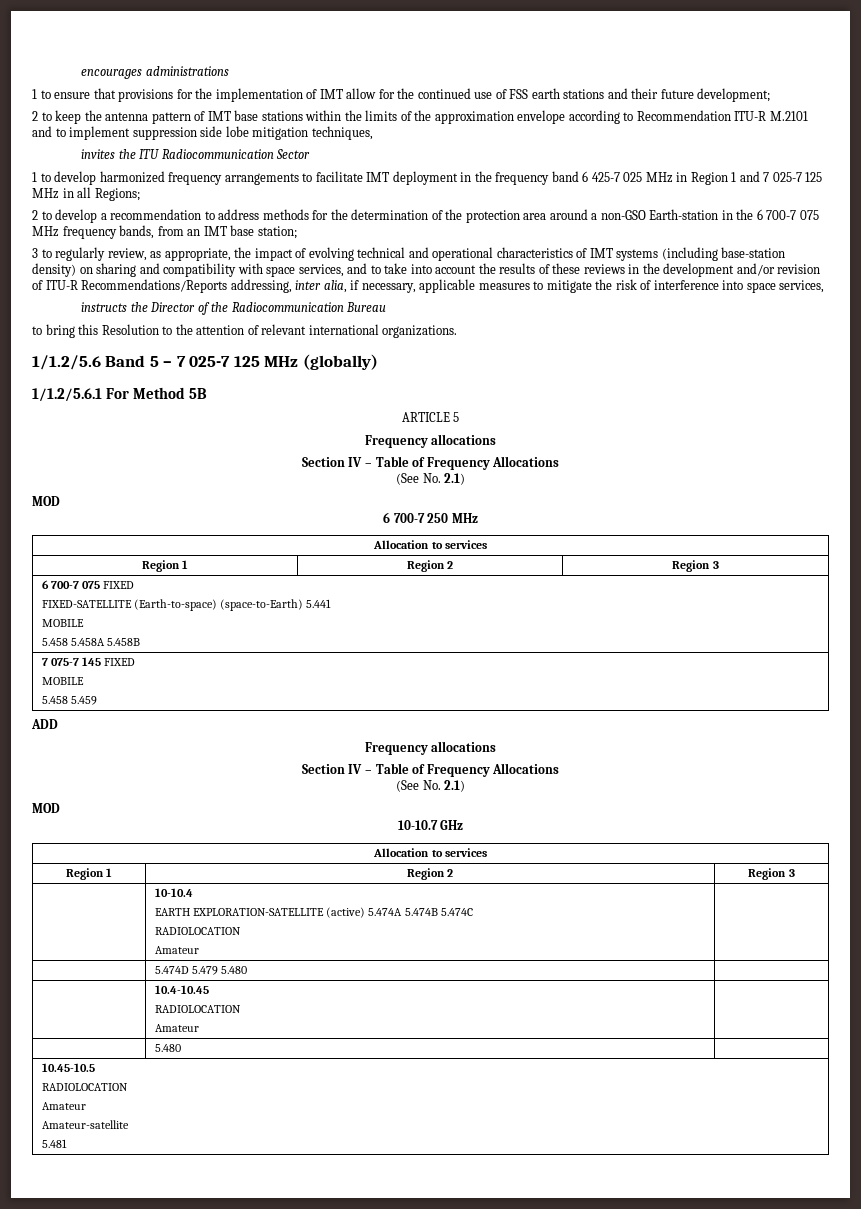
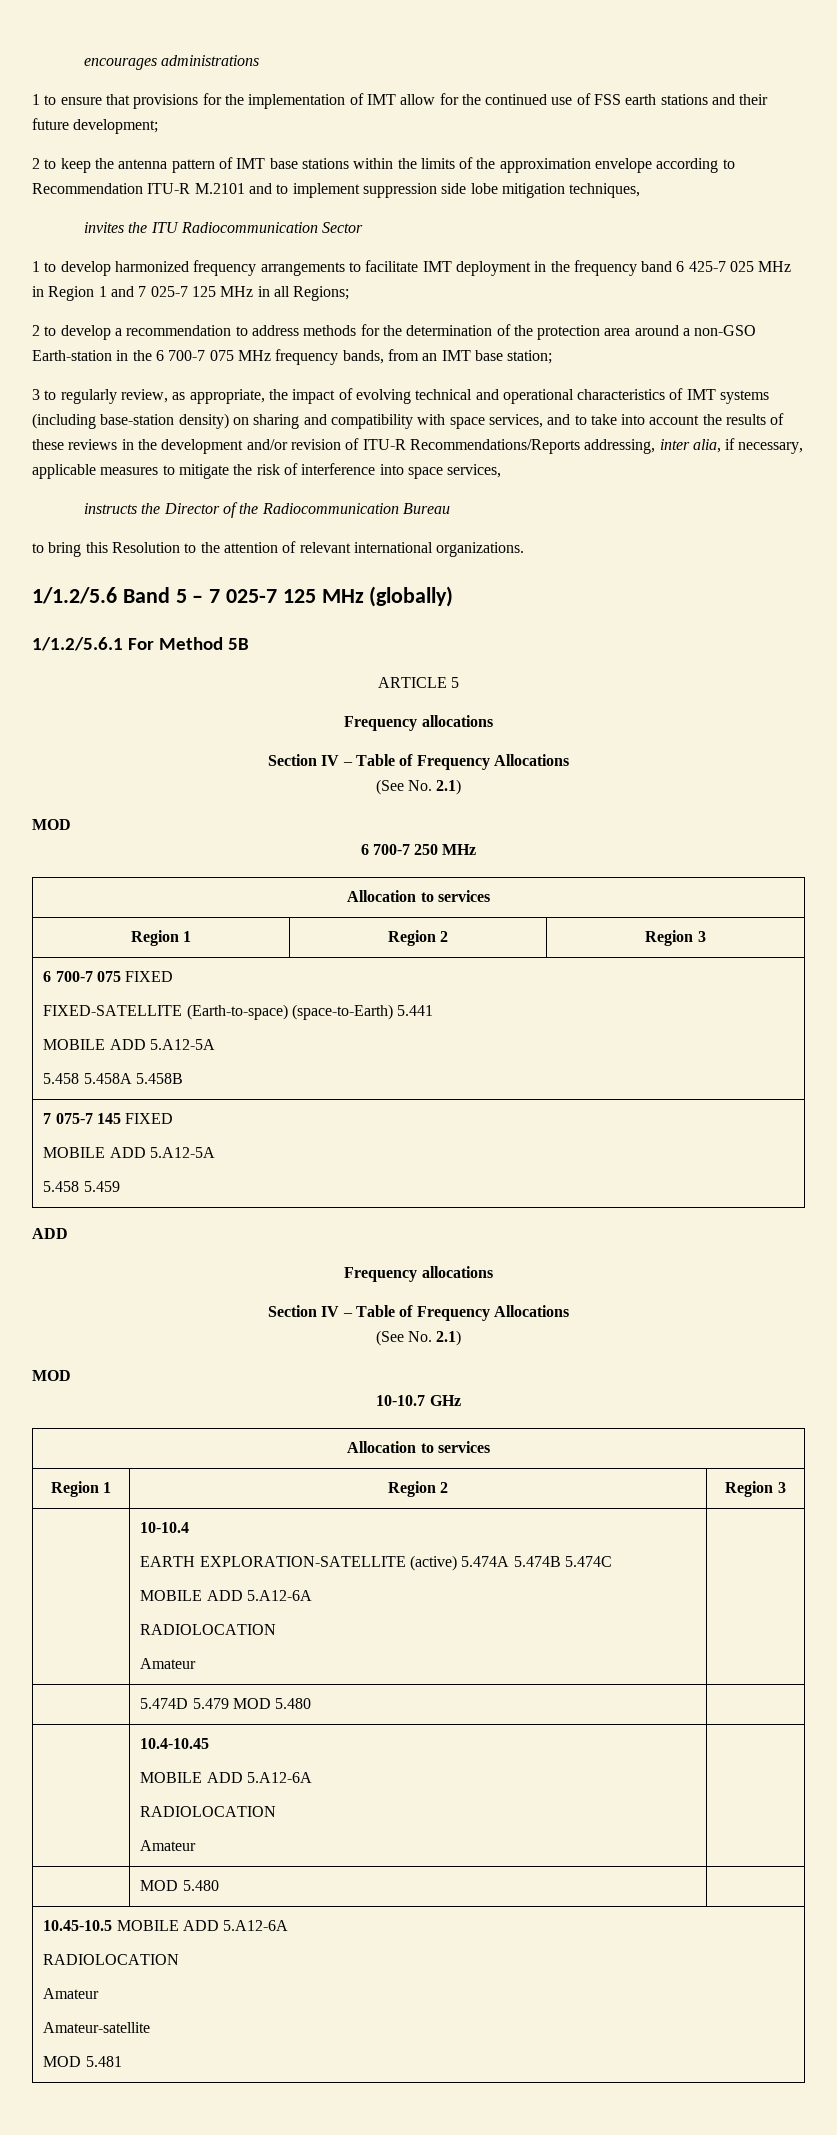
(85, 623) none -> [109,1039,215,1050] ADD 5.A12-5A
(85, 681) none -> [109,1147,215,1158] ADD 5.A12-5A
(473, 912) none -> [140,1590,312,1601] // MOBILE ADD 5.A12-6A
(219, 970) none -> [232,1698,271,1709] MOD
[155,1005,242,1013] [155,1024,200,1032] // RADIOLOCATION // Amateur | // | -> [140,1772,312,1783] [140,1806,277,1817] [140,1840,197,1851] [140,1880,179,1891] // MOBILE ADD 5.A12-6A // RADIOLOCATION // Amateur | // | MOD
(96, 1067) none -> [116,1920,289,1931] MOBILE ADD 5.A12-6A
(130, 1124) none -> [43,2056,82,2067] MOD

